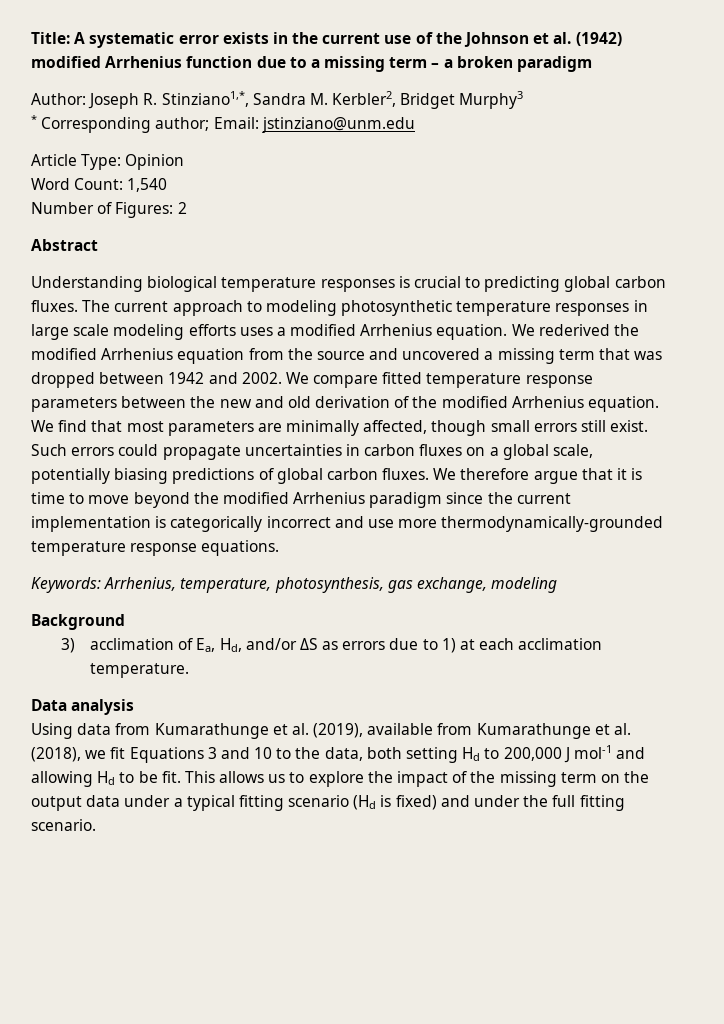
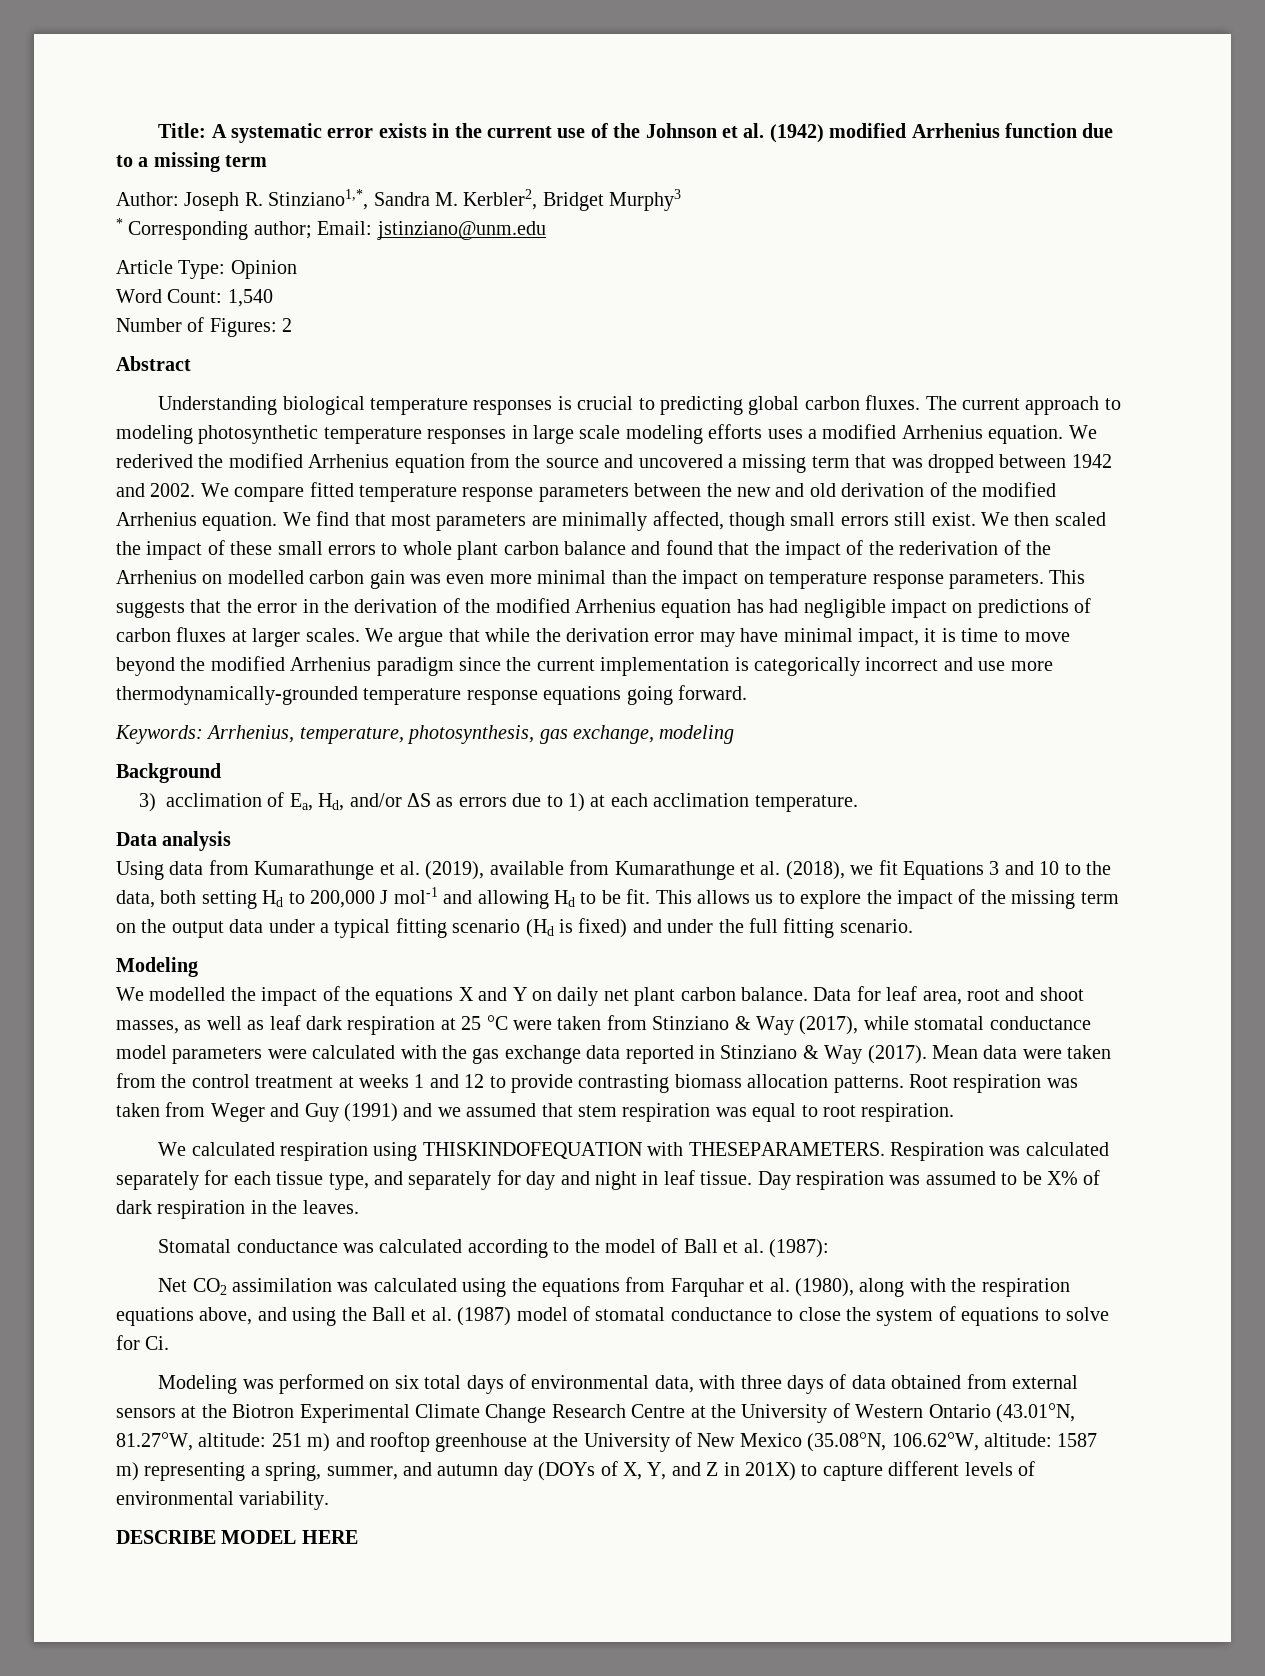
[431,56,593,72] – a broken paradigm -> (268, 161) none
[31,444,594,460] [31,468,613,484] Such errors could propagate uncertainties in carbon fluxes on a global scale, potentially biasing predictions of global carbon fluxes. We therefore argue that -> [980,512,1106,526] [116,540,1051,560] [116,570,1086,589] [116,598,1092,618] [116,627,919,647] We then scaled the impact of these small errors to whole plant carbon balance and found that the impact of the rederivation of the Arrhenius on modelled carbon gain was even more minimal than the impact on temperature response parameters. This suggests that the error in the derivation of the modified Arrhenius equation has had negligible impact on predictions of carbon fluxes at larger scales. We argue that while the derivation error may have minimal impact,
[201,540,280,556] equations. -> [543,685,747,705] equations going forward.
(96, 825) none -> [116,957,198,977] [116,986,1084,1006] [116,1015,1091,1035] [116,1045,1112,1064] [116,1073,1078,1093] [116,1102,955,1122] [158,1142,1109,1161] [116,1170,1101,1190] [116,1200,359,1219] [158,1238,830,1258] [158,1277,1070,1297] [116,1306,1109,1326] [116,1335,170,1350] [158,1374,1079,1394] [116,1403,1075,1423] [116,1432,1098,1452] [116,1461,1035,1481] [116,1491,330,1510] [116,1530,358,1544] // Modeling // We modelled the impact of the equations X and Y on daily net plant carbon balance. Data for leaf area, root and shoot masses, as well as leaf dark respiration at 25 °C were taken from Stinziano & Way (2017), while stomatal conductance model parameters were calculated with the gas exchange data reported in Stinziano & Way (2017). Mean data were taken from the control treatment at weeks 1 and 12 to provide contrasting biomass allocation patterns. Root respiration was taken from Weger and Guy (1991) and we assumed that stem respiration was equal to root respiration. // We calculated respiration using THISKINDOFEQUATION with THESEPARAMETERS. Respiration was calculated separately for each tissue type, and separately for day and night in leaf tissue. Day respiration was assumed to be X% of dark respiration in the leaves. // Stomatal conductance was calculated according to the model of Ball et al. (1987): // Net CO2 assimilation was calculated using the equations from Farquhar et al. (1980), along with the respiration equations above, and using the Ball et al. (1987) model of stomatal conductance to close the system of equations to solve for Ci. // Modeling was performed on six total days of environmental data, with three days of data obtained from external sensors at the Biotron Experimental Climate Change Research Centre at the University of Western Ontario (43.01°N, 81.27°W, altitude: 251 m) and rooftop greenhouse at the University of New Mexico (35.08°N, 106.62°W, altitude: 1587 m) representing a spring, summer, and autumn day (DOYs of X, Y, and Z in 201X) to capture different levels of environmental variability. // DESCRIBE MODEL HERE

